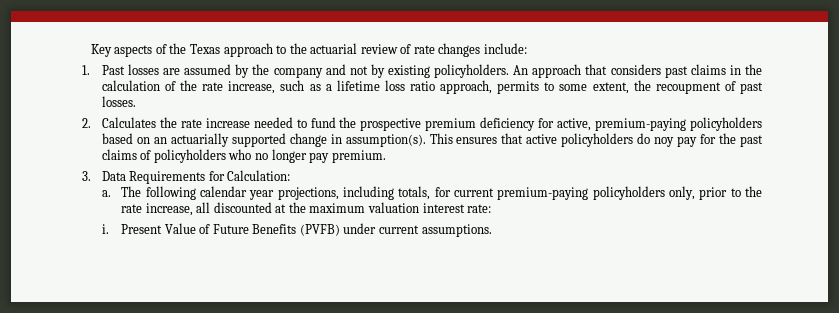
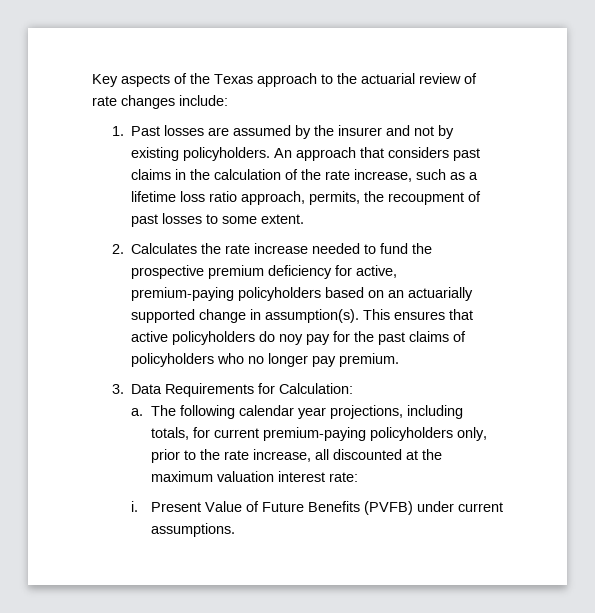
[273,67,323,78] company -> [338,125,383,136] insurer
[497,80,763,94] [101,96,136,107] permits to some extent, the recoupment of past losses. -> [309,191,482,205] [131,213,305,227] permits, the recoupment of past losses to some extent.

